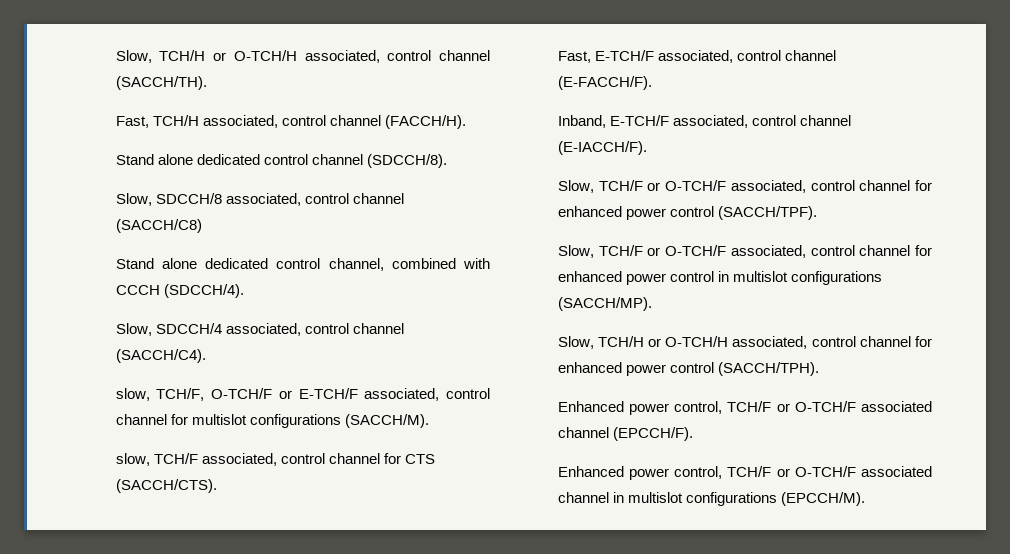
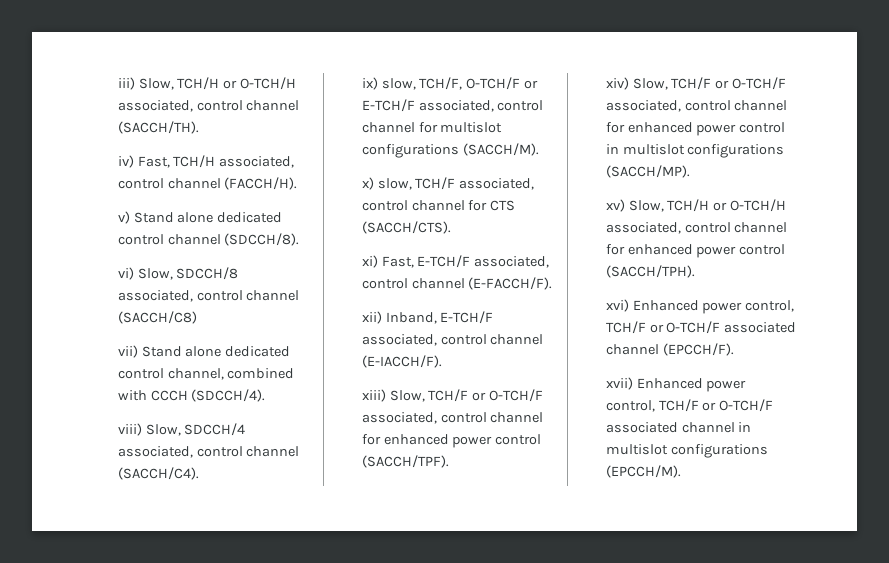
(115, 56) none -> [117,77,135,90] iii)
(207, 83) none -> [117,155,134,168] iv)
(467, 122) none -> [117,211,130,224] v)
(448, 161) none -> [117,267,134,280] vi)
(202, 226) none -> [117,345,138,358] vii)
(244, 291) none -> [117,423,142,436] viii)
(206, 356) none -> [361,77,378,90] ix)
(429, 421) none -> [361,177,374,190] x)
(217, 486) none -> [361,255,378,268] xi)
(652, 83) none -> [361,311,382,324] xii)
(647, 148) none -> [361,389,386,402] xiii)
(817, 213) none -> [605,77,629,90] xiv)
(652, 304) none -> [605,199,625,212] xv)
(819, 369) none -> [605,299,629,312] xvi)
(693, 434) none -> [605,377,633,390] xvii)

